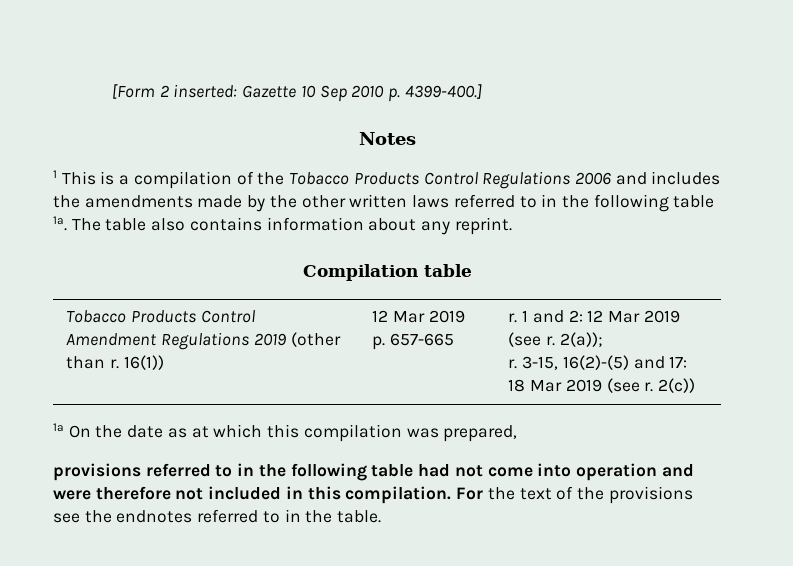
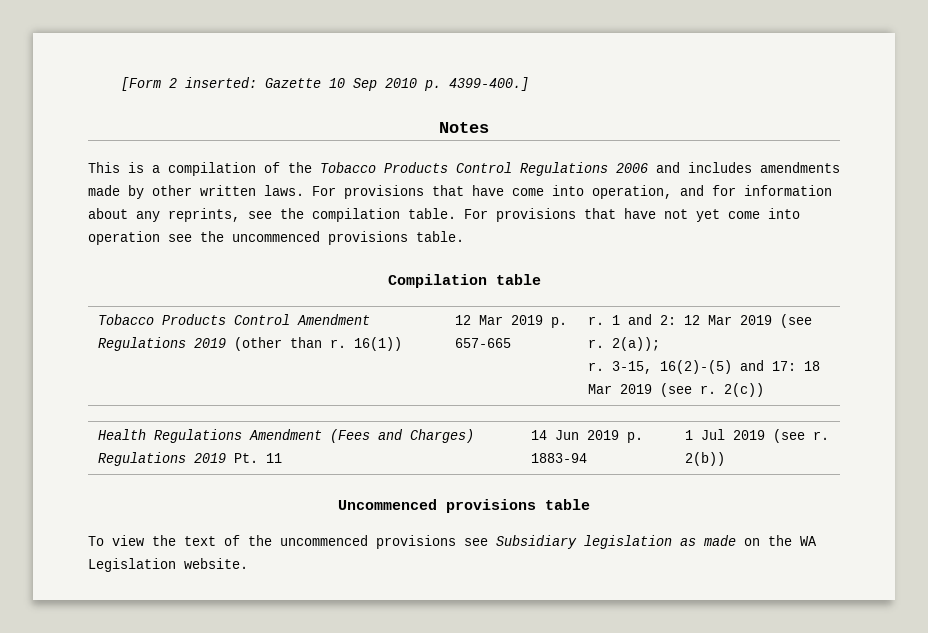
[53,170,57,178] 1 -> (489, 127) none
[53,195,80,208] the -> (752, 167) none
[269,195,297,208] the -> (144, 192) none
[412,194,715,212] [53,216,512,235] laws referred to in the following table 1a. The table also contains information about any reprint. -> [264,185,832,199] [88,208,800,222] [88,231,464,245] laws. For provisions that have come into operation, and for information about any reprints, see the compilation table. For provisions that have not yet come into operation see the uncommenced provisions table.
[53,423,518,442] [53,463,694,481] [53,486,484,504] // 1a On the date as at which this compilation was prepared, // provisions referred to in the following table had not come into operation and were therefore not included in this compilation. For -> [98,429,475,443] [98,452,283,466] [531,430,644,443] [531,453,588,463] [685,429,830,443] [685,452,726,466] [338,499,590,513] [88,535,144,546] // Health Regulations Amendment (Fees and Charges) Regulations 2019 Pt. 11 | 14 Jun 2019 p. 1883-94 | 1 Jul 2019 (see r. 2(b)) // Uncommenced provisions table // To view
(604, 493) none -> [280,535,368,546] uncommenced
[84,509,382,523] the endnotes referred to in the table. -> [496,535,817,549] [88,558,248,572] Subsidiary legislation as made on the WA Legislation website.

